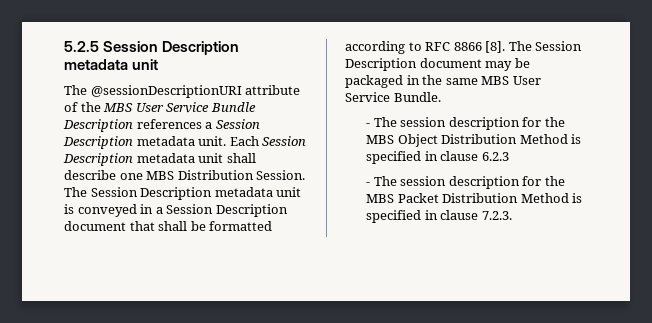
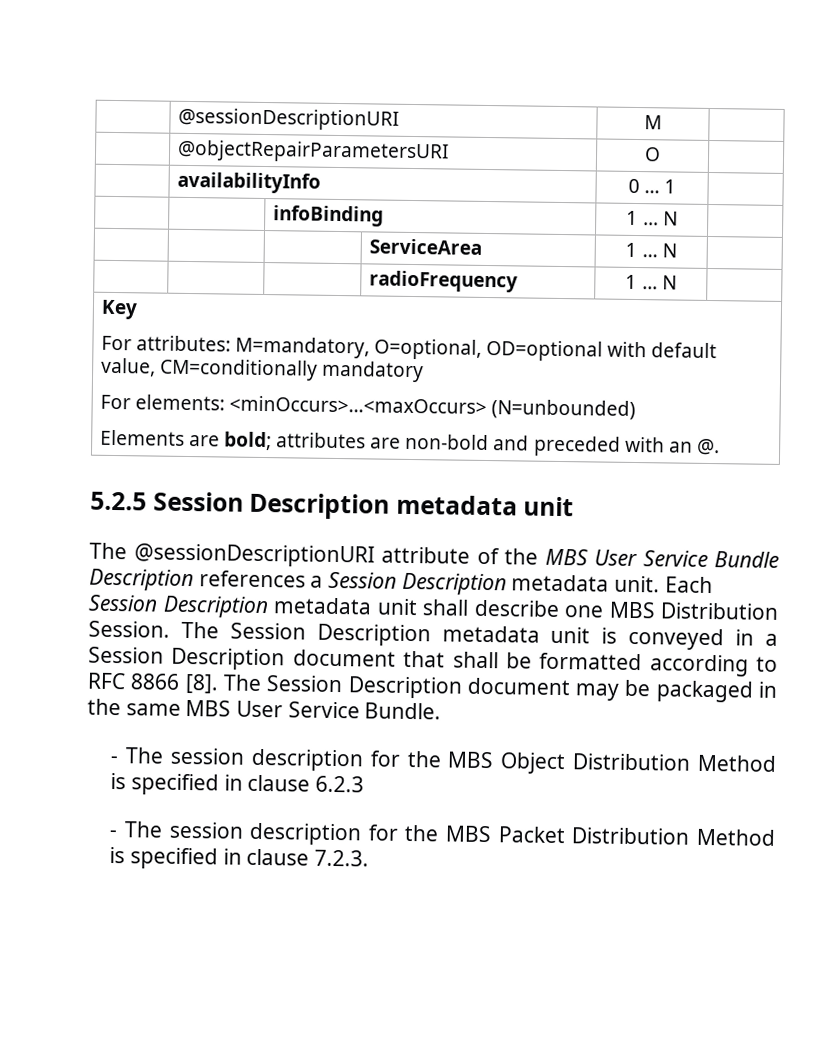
(64, 46) none -> [177,107,399,131] [644,115,662,130] [176,139,449,164] [644,147,661,162] [176,171,321,194] [627,178,677,194] [272,205,384,227] [626,210,678,226] [368,238,482,255] [625,242,677,258] [368,270,518,293] [625,274,677,290] [100,299,138,320] [100,335,718,362] [100,357,424,383] [99,394,637,421] [99,429,721,457] | @sessionDescriptionURI | M | // | @objectRepairParametersURI | O | // | availabilityInfo | 0 … 1 | // | | infoBinding | 1 … N | // | | | ServiceArea | 1 … N | // | | | radioFrequency | 1 … N | // Key // For attributes: M=mandatory, O=optional, OD=optional with default value, CM=conditionally mandatory // For elements: <minOccurs>…<maxOccurs> (N=unbounded) // Elements are bold; attributes are non-bold and preceded with an @. //

